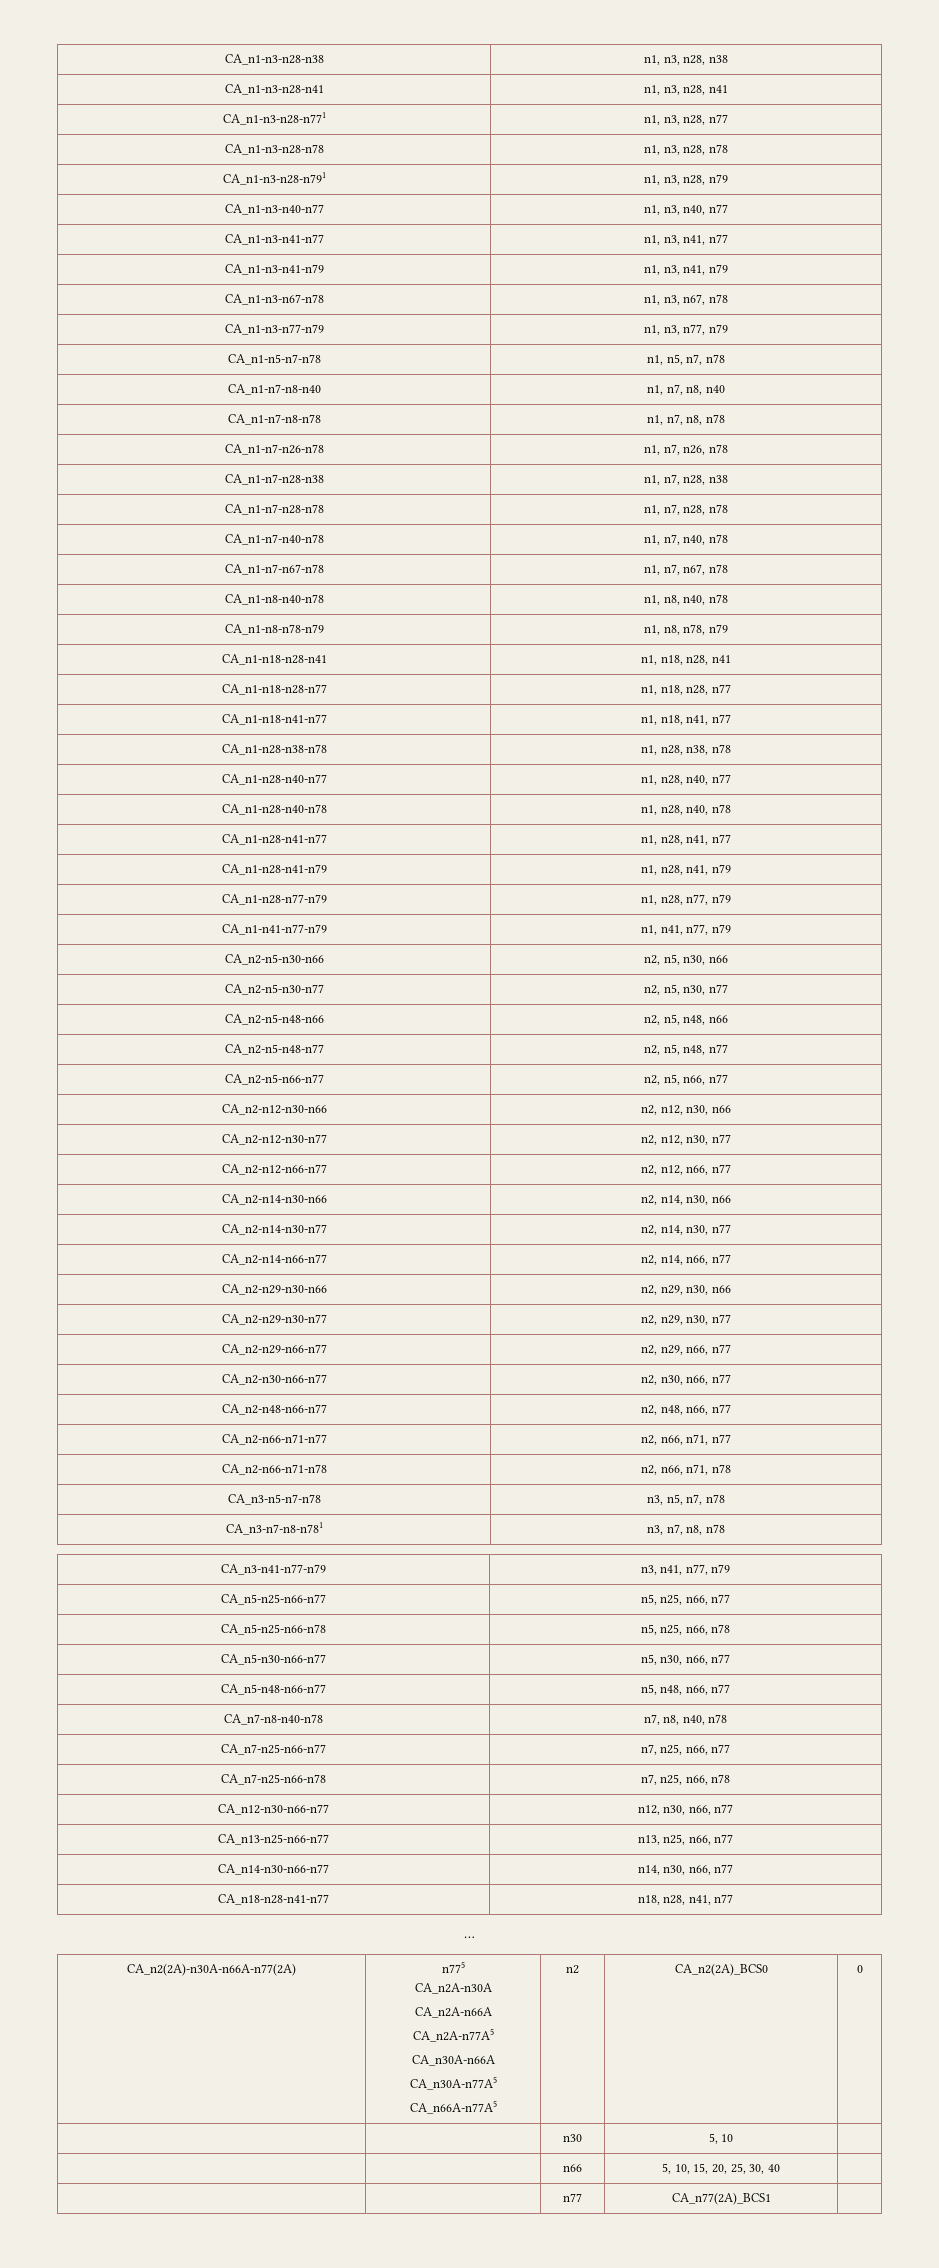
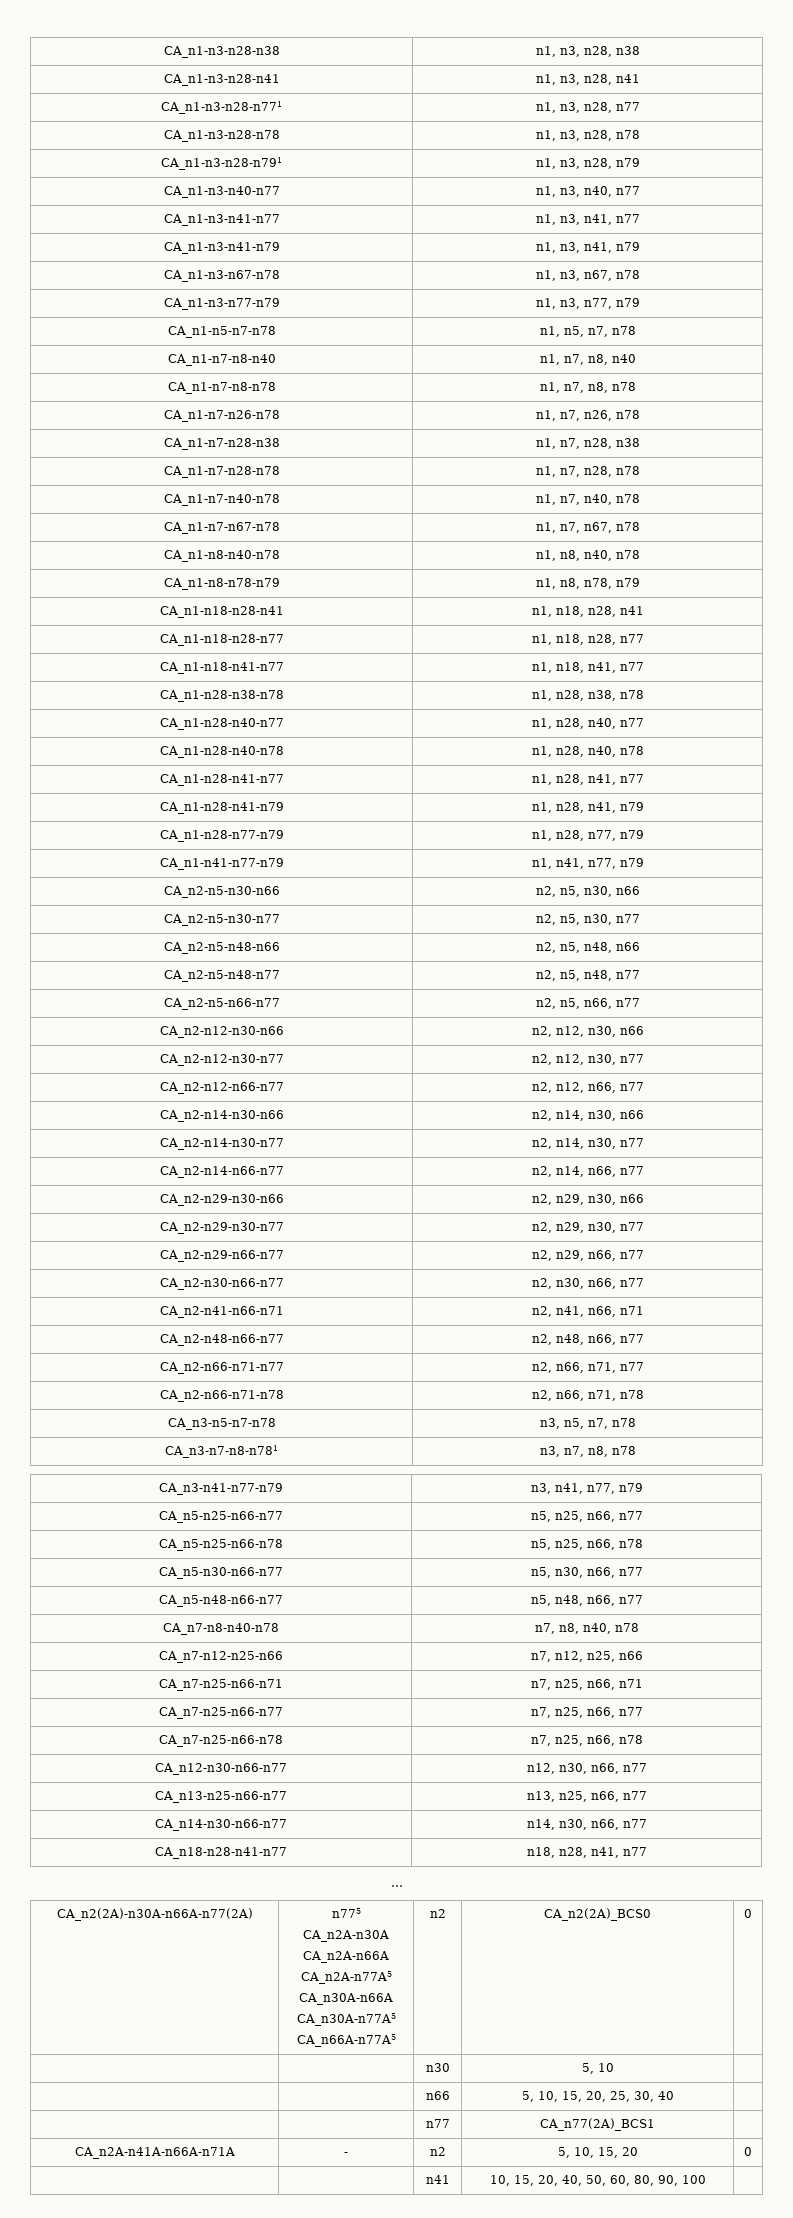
(731, 1378) none -> [159,1306,284,1318] [531,1306,644,1317] // CA_n2-n41-n66-n71 | n2, n41, n66, n71
(728, 1718) none -> [159,1651,283,1663] [530,1651,643,1662] [159,1679,283,1691] [530,1679,643,1690] // CA_n7-n12-n25-n66 | n7, n12, n25, n66 // CA_n7-n25-n66-n71 | n7, n25, n66, n71
(771, 2198) none -> [74,2147,235,2159] [344,2152,348,2156] [429,2147,446,2156] [557,2147,638,2158] [744,2147,752,2156] [425,2175,450,2184] [489,2175,706,2186] // CA_n2A-n41A-n66A-n71A | - | n2 | 5, 10, 15, 20 | 0 // | | n41 | 10, 15, 20, 40, 50, 60, 80, 90, 100 |

